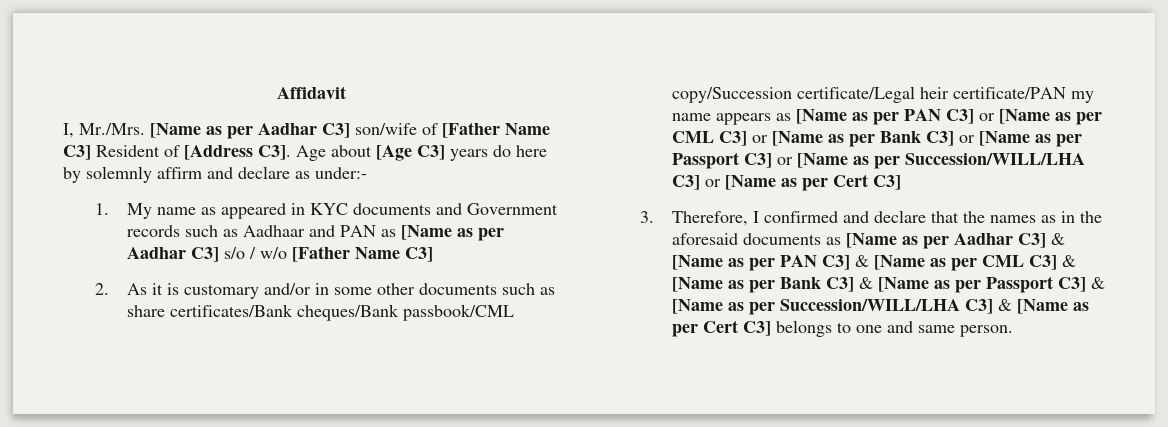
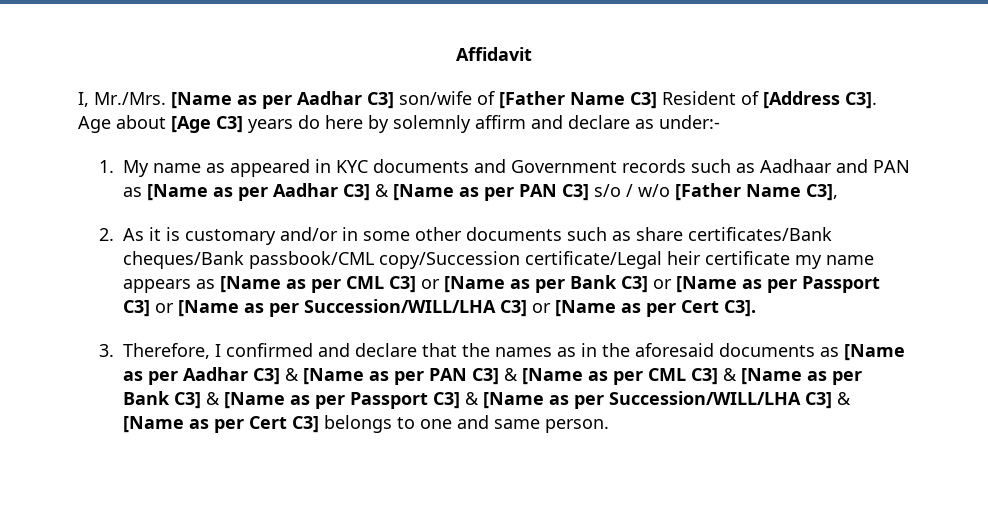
(219, 254) none -> [374,184,589,201] & [Name as per PAN C3]
[404,247,433,262] C3] -> [805,184,838,201] C3],
[952,87,1066,99] certificate/PAN -> [704,251,790,265] certificate
[903,109,1102,125] PAN C3] or [Name as per -> (341, 286) none
[872,175,901,190] C3] -> [723,300,756,317] C3].

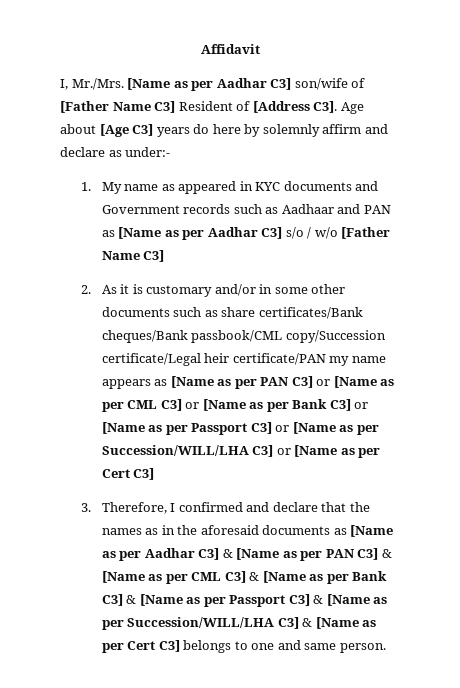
[374,184,589,201] & [Name as per PAN C3] -> (283, 233) none
[805,184,838,201] C3], -> [143,250,165,262] C3]
[704,251,790,265] certificate -> [232,353,326,365] certificate/PAN
(341, 286) none -> [260,376,395,388] [101,402,124,412] PAN C3] or [Name as per
[723,300,756,317] C3]. -> [133,468,155,480] C3]

